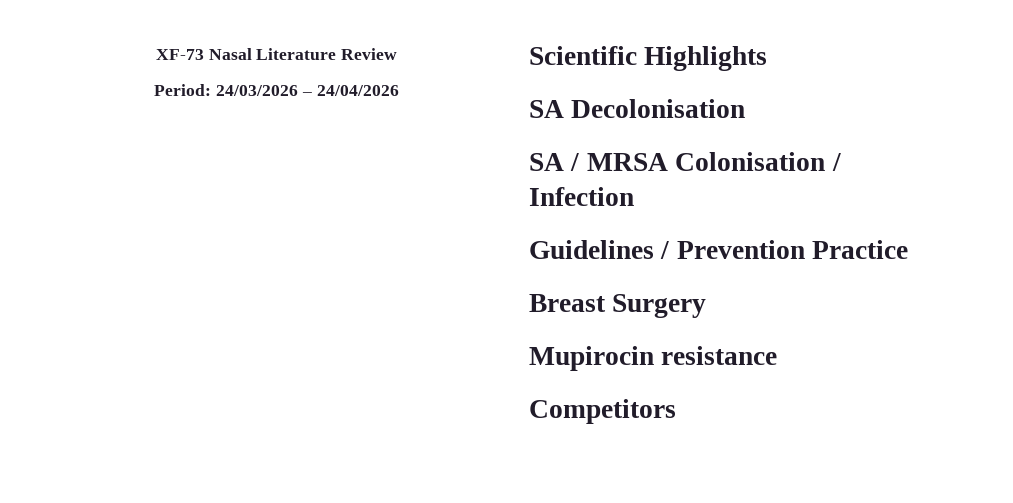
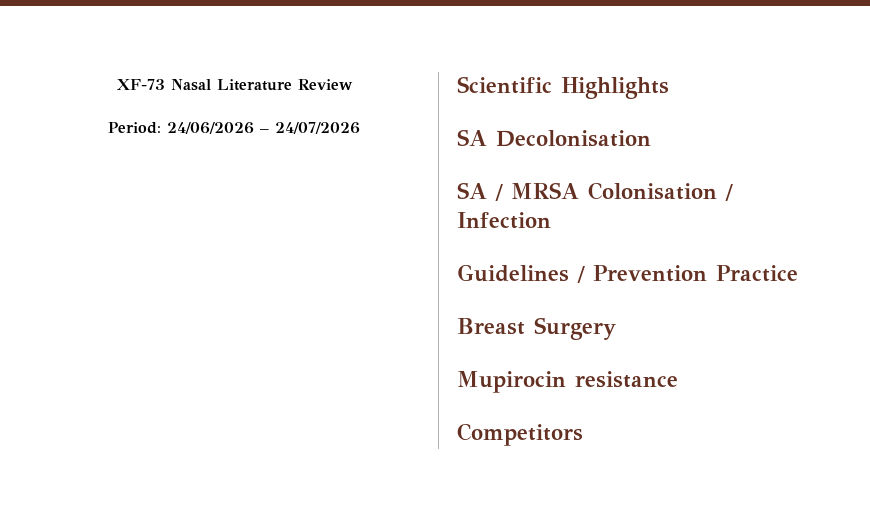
[216,85,399,96] 24/03/2026 – 24/04/2026 -> [167,122,360,134] 24/06/2026 – 24/07/2026

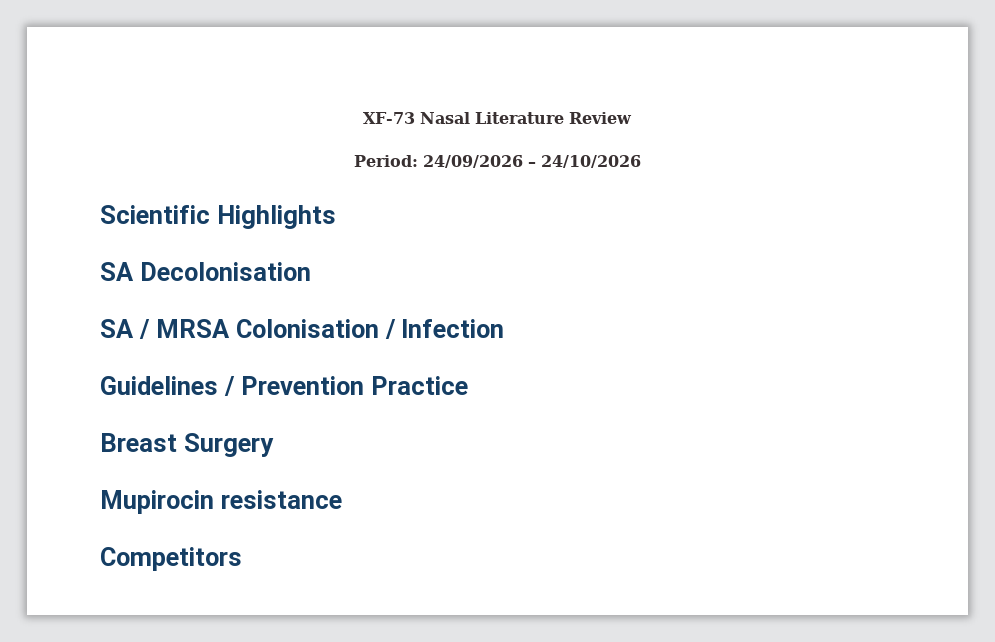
[167,122,360,134] 24/06/2026 – 24/07/2026 -> [422,155,641,168] 24/09/2026 – 24/10/2026

